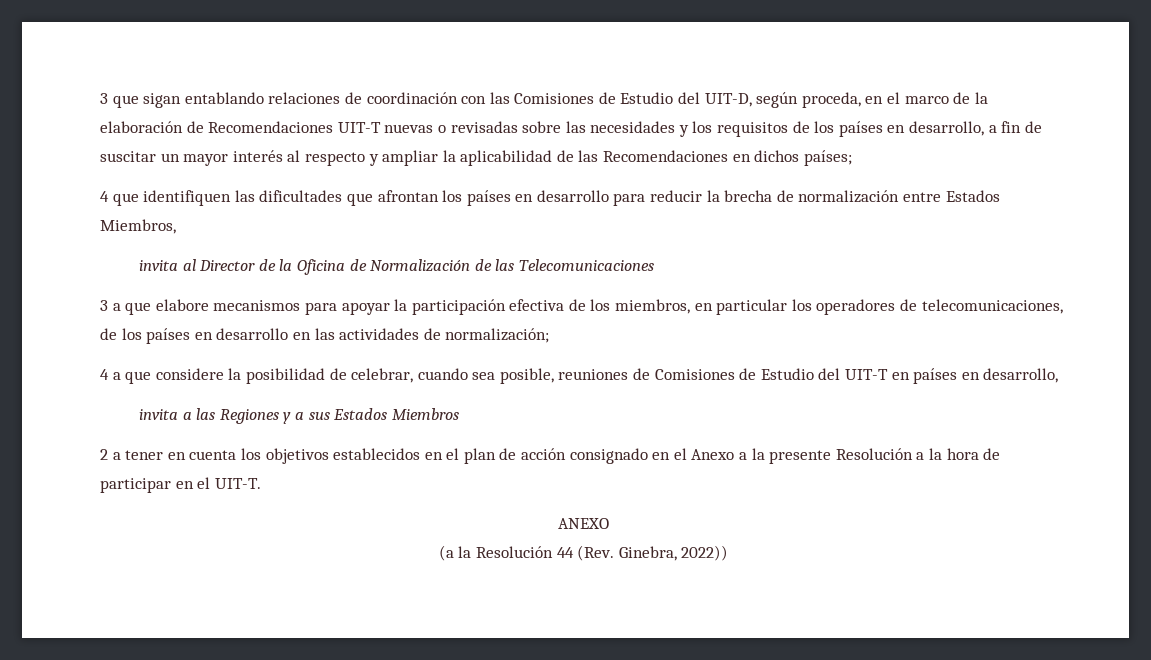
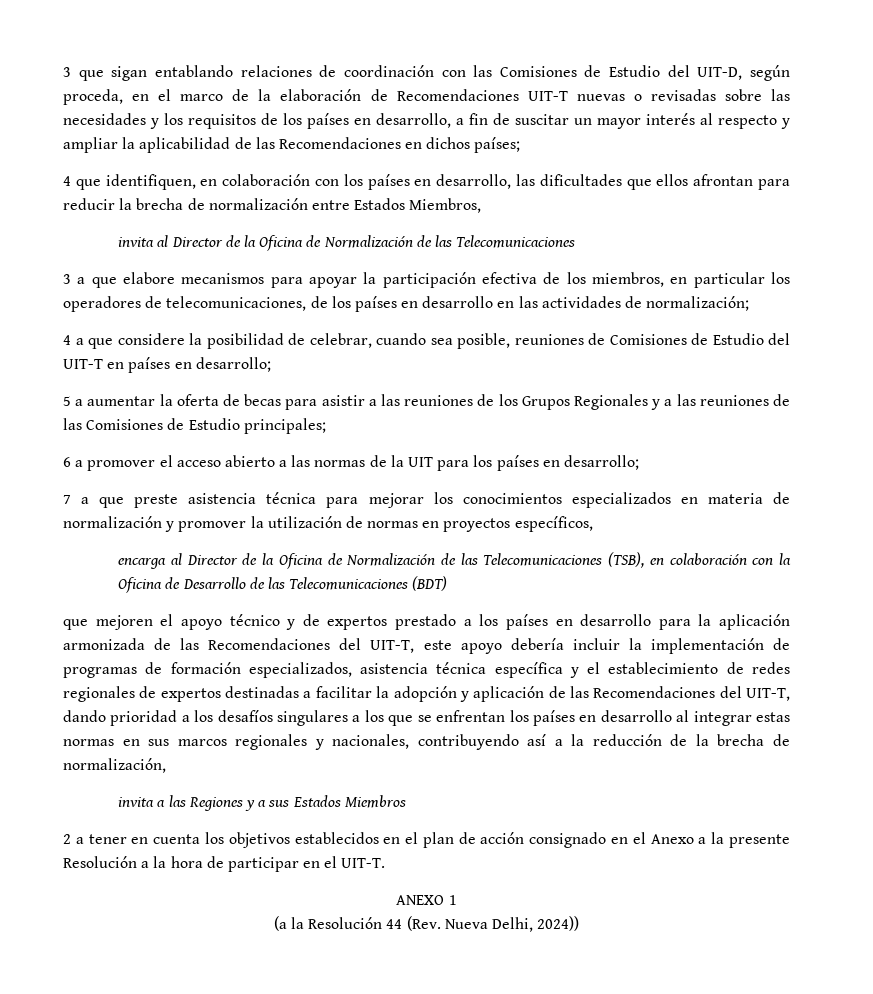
[143,190,609,206] identifiquen las dificultades que afrontan los países en desarrollo -> [105,174,754,190] identifiquen, en colaboración con los países en desarrollo, las dificultades que ellos afrontan
[983,368,1059,383] desarrollo, -> [195,357,271,372] [63,394,791,410] [63,418,326,434] [63,455,639,471] [63,492,791,508] [63,516,593,532] [118,552,792,569] [118,576,448,593] [63,614,790,630] [63,638,790,654] [63,662,790,678] [63,686,790,702] [63,710,790,726] [63,734,790,750] [63,758,166,773] desarrollo; // 5 a aumentar la oferta de becas para asistir a las reuniones de los Grupos Regionales y a las reuniones de las Comisiones de Estudio principales; // 6 a promover el acceso abierto a las normas de la UIT para los países en desarrollo; // 7 a que preste asistencia técnica para mejorar los conocimientos especializados en materia de normalización y promover la utilización de normas en proyectos específicos, // encarga al Director de la Oficina de Normalización de las Telecomunicaciones (TSB), en colaboración con la Oficina de Desarrollo de las Telecomunicaciones (BDT) // que mejoren el apoyo técnico y de expertos prestado a los países en desarrollo para la aplicación armonizada de las Recomendaciones del UIT-T, este apoyo debería incluir la implementación de programas de formación especializados, asistencia técnica específica y el establecimiento de redes regionales de expertos destinadas a facilitar la adopción y aplicación de las Recomendaciones del UIT-T, dando prioridad a los desafíos singulares a los que se enfrentan los países en desarrollo al integrar estas normas en sus marcos regionales y nacionales, contribuyendo así a la reducción de la brecha de normalización,
(609, 523) none -> [448,895,457,905] 1
[618,545,729,561] Ginebra, 2022)) -> [444,916,580,932] Nueva Delhi, 2024))

